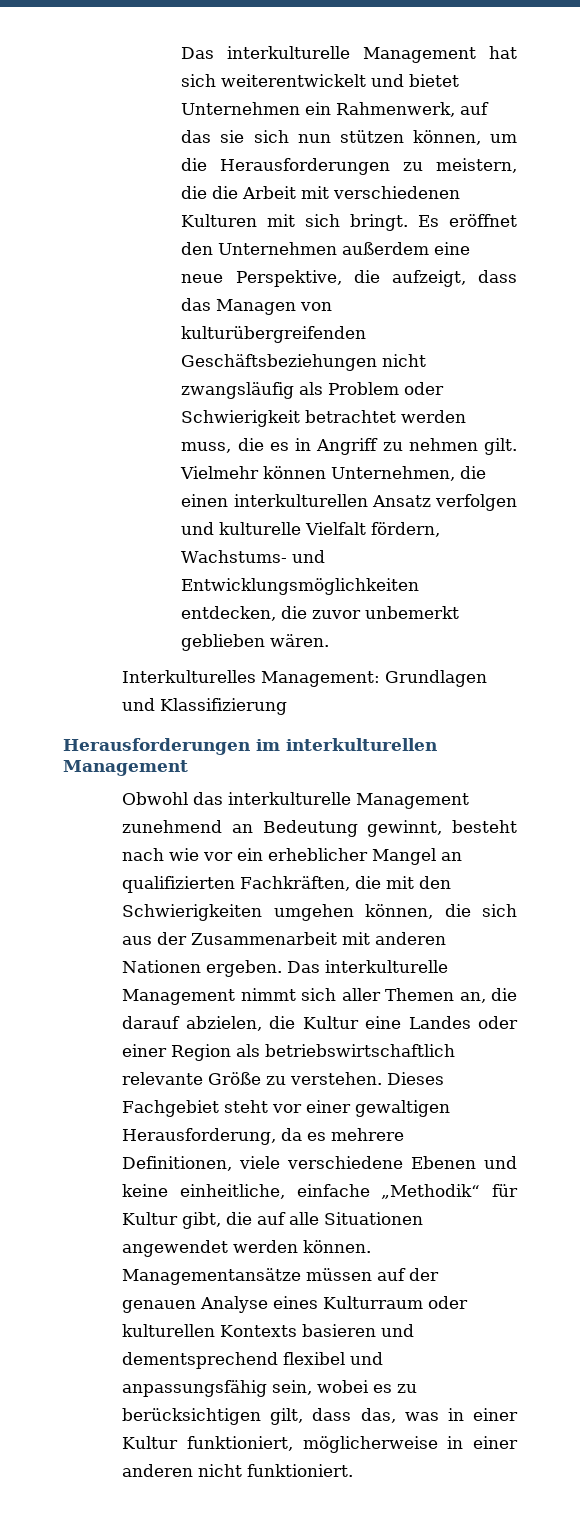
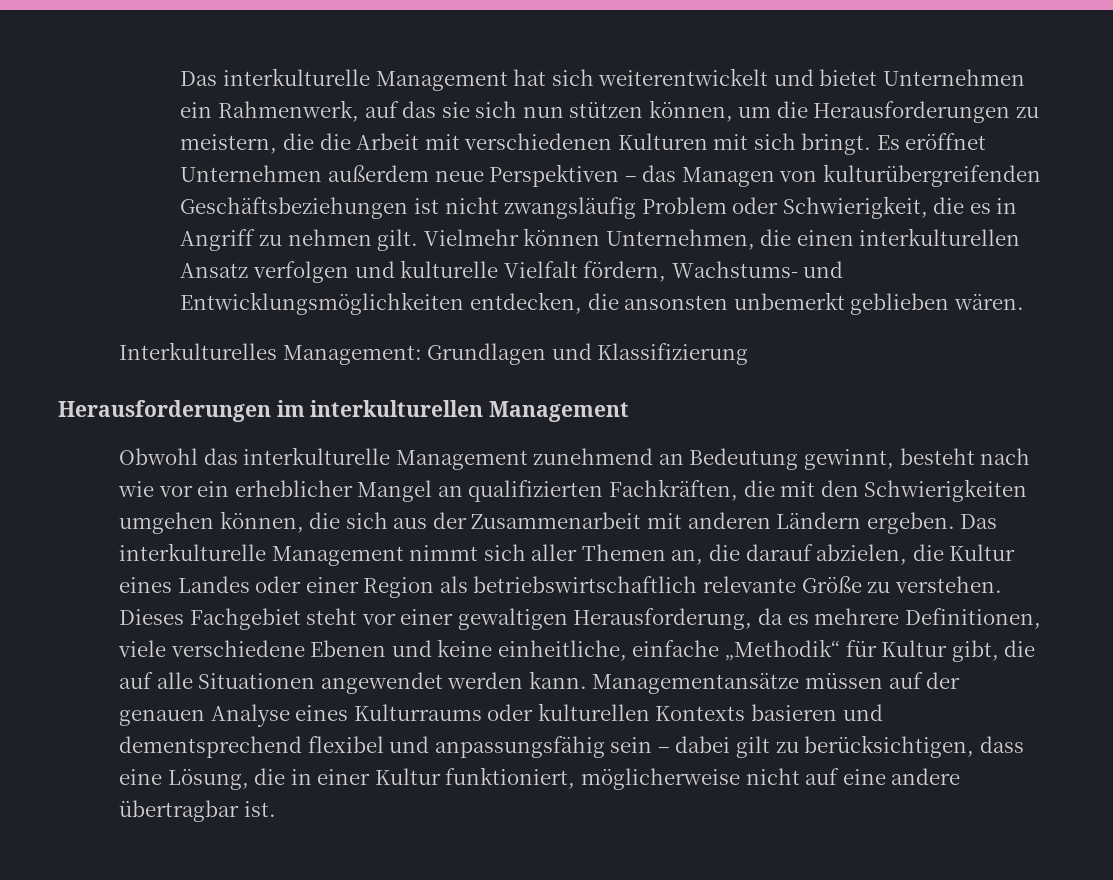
[181,242,214,255] den -> (987, 141) none
[434,242,471,255] [181,270,517,287] eine neue Perspektive, die aufzeigt, dass -> [434,164,637,187] neue Perspektiven –
(378, 362) none -> [413,198,439,214] ist
[299,382,324,395] als -> (637, 208) none
[181,410,467,427] [181,442,232,453] Schwierigkeit betrachtet werden muss, -> [782,196,928,219] Schwierigkeit,
[312,610,362,619] zuvor -> [624,295,729,310] ansonsten
[122,960,202,973] Nationen -> [776,512,862,529] Ländern
[365,1016,402,1029] eine -> [119,577,173,593] eines
[303,1240,372,1253] können. -> [528,671,587,689] kann.
[323,1296,424,1309] Kulturraum -> [353,704,482,721] Kulturraums
[272,1380,418,1395] [122,1408,439,1425] sein, wobei es zu berücksichtigen gilt, dass das, was -> [610,735,1024,758] [119,768,286,790] sein – dabei gilt zu berücksichtigen, dass eine Lösung, die
[447,1436,518,1449] [122,1464,354,1477] in einer anderen nicht funktioniert. -> [745,768,961,785] [119,800,276,822] nicht auf eine andere übertragbar ist.

